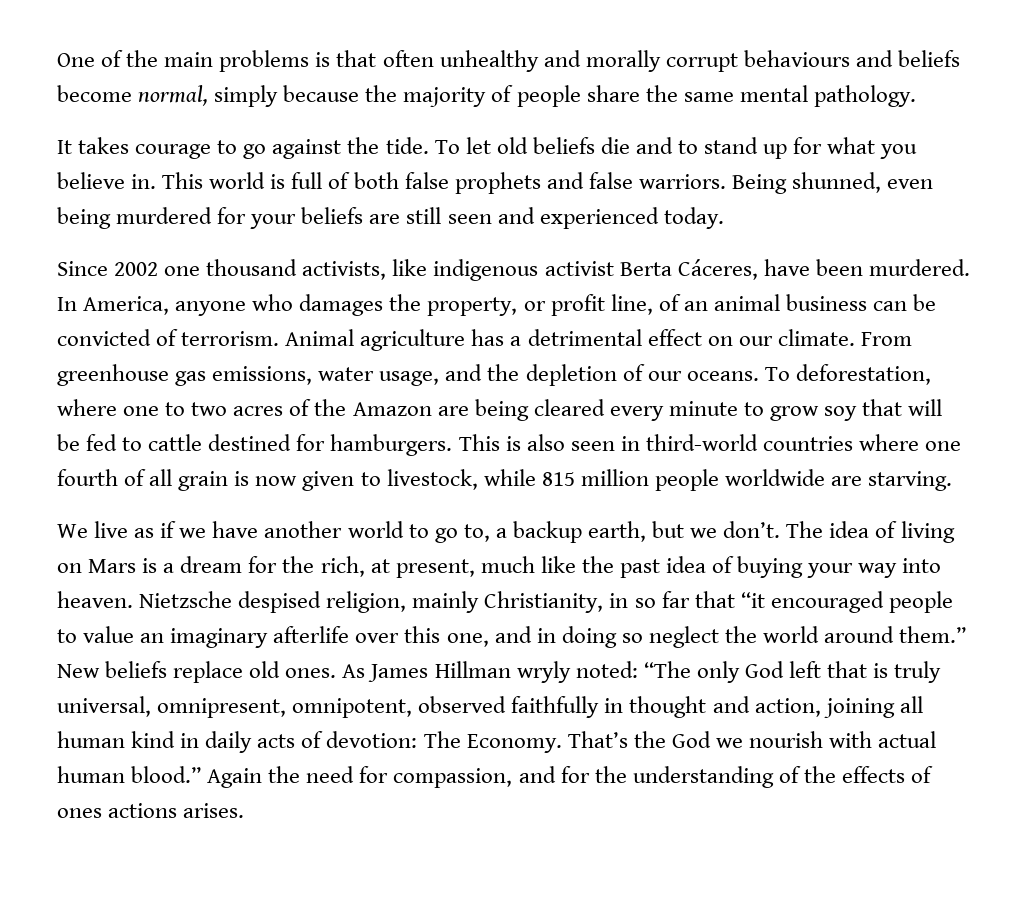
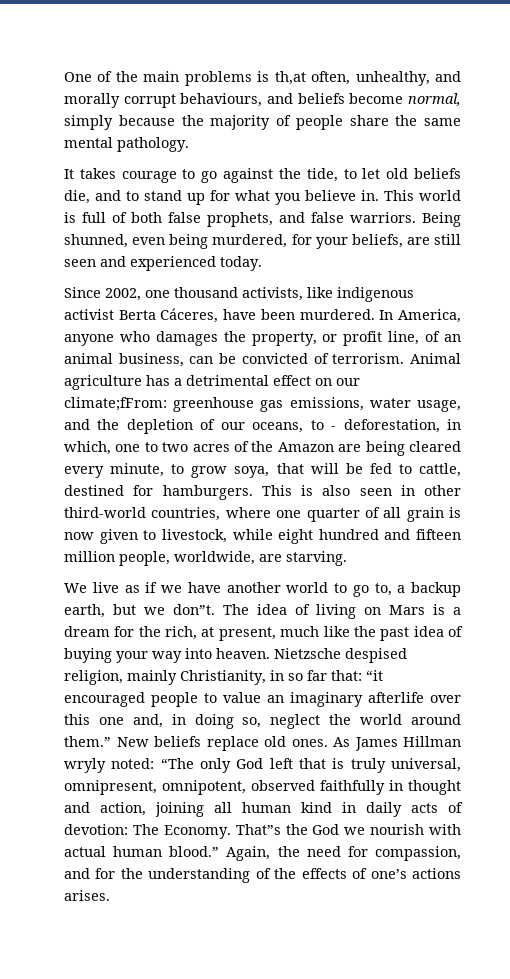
[336,50,539,72] that often unhealthy -> [274,71,430,86] th,at often, unhealthy,
[743,50,850,67] behaviours -> [180,93,263,107] behaviours,
[385,137,460,154] tide. To -> [306,168,357,182] tide, to
[600,137,630,154] die -> [64,190,90,204] die,
[454,172,541,194] prophets -> [207,212,273,227] prophets,
[116,207,213,224] murdered -> [212,234,288,248] murdered,
[301,207,364,224] beliefs -> [351,234,403,248] beliefs,
[114,262,159,276] 2002 -> [105,288,141,301] 2002,
[785,294,867,311] business -> [118,353,184,367] business,
[777,329,912,346] climate. From -> [64,397,167,411] climate;fFrom:
[686,364,931,385] [57,399,117,416] oceans. To deforestation, where -> [252,419,462,433] [64,441,111,455] oceans, to - deforestation, in which,
[668,401,738,416] minute -> [110,463,165,477] minute,
[824,406,858,421] soy -> [234,466,270,478] soya,
[148,434,203,451] cattle -> [419,463,462,477] cattle,
[645,434,962,451] [57,469,118,486] third-world countries where one fourth -> [424,485,461,496] [64,507,360,522] other third-world countries, where one quarter
[541,469,825,491] 815 million people worldwide -> [278,529,461,544] [64,551,255,566] eight hundred and fifteen million people, worldwide,
[723,521,781,538] don’t. -> [173,604,215,615] don”t.
[694,591,735,608] that -> [331,670,362,681] that:
[446,626,532,647] one, and -> [98,714,163,728] one and,
[621,633,643,643] so -> [242,717,262,728] so,
[567,731,628,748] That’s -> [235,824,281,835] That”s
[207,768,263,788] Again -> [226,846,271,861] Again,
[57,808,102,818] ones -> [370,869,407,879] one’s

